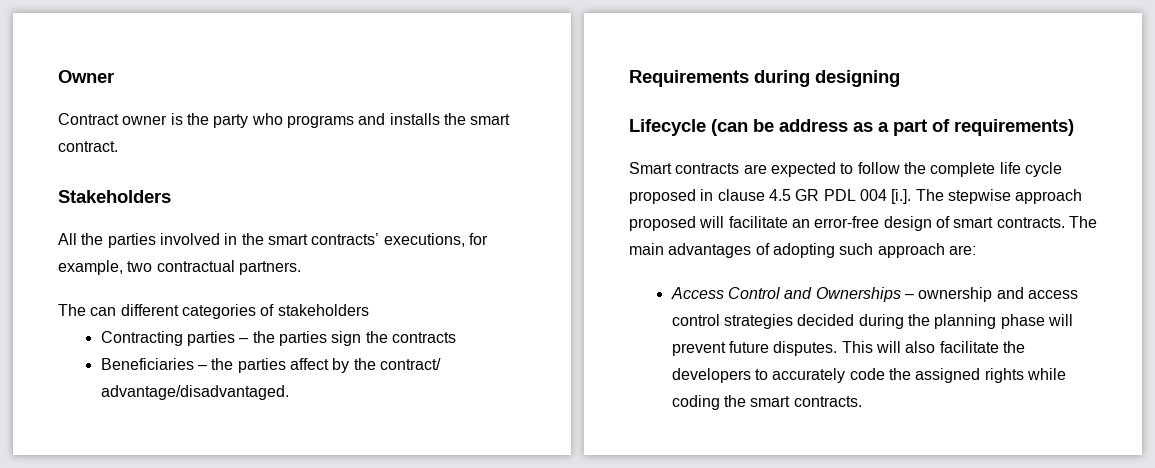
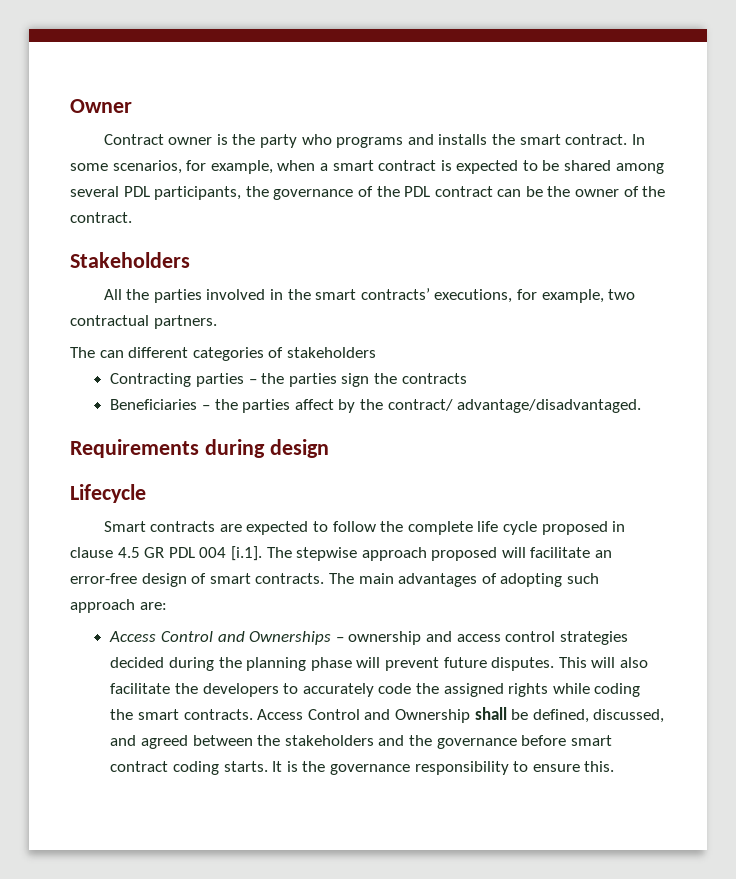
(118, 146) none -> [631,134,645,145] [70,160,664,174] [70,186,666,200] [70,212,132,223] In some scenarios, for example, when a smart contract is expected to be shared among several PDL participants, the governance of the PDL contract can be the owner of the contract.
[815,70,900,87] designing -> [269,439,329,458] design
[711,119,1074,136] (can be address as a part of requirements) -> (146, 493) none
[891,189,912,204] [i.]. -> [230,546,262,561] [i.1].
(862, 401) none -> [257,707,665,723] [110,735,612,749] [110,761,615,775] Access Control and Ownership shall be defined, discussed, and agreed between the stakeholders and the governance before smart contract coding starts. It is the governance responsibility to ensure this.

